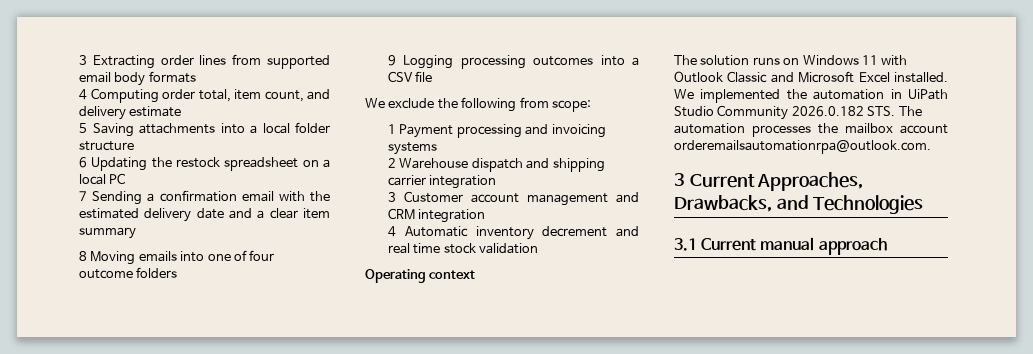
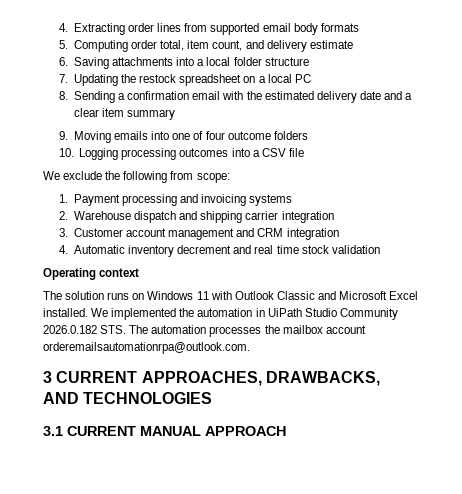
[79,55,88,65] 3 -> [58,23,68,32] 4.
[79,89,88,100] 4 -> [58,40,68,49] 5.
[79,123,88,133] 5 -> [58,57,68,66] 6.
[79,157,88,168] 6 -> [58,74,68,83] 7.
[79,191,88,201] 7 -> [58,91,68,100] 8.
[79,251,88,261] 8 -> [58,131,68,140] 9.
[388,55,397,66] 9 -> [58,148,74,157] 10.
[388,124,397,134] 1 -> [58,194,68,203] 1.
[388,158,397,168] 2 -> [58,211,68,220] 2.
[388,192,397,202] 3 -> [58,228,68,237] 3.
[388,226,397,237] 4 -> [58,245,68,254] 4.
[689,172,864,191] [674,195,924,214] [674,237,887,255] Current Approaches, Drawbacks, and Technologies // 3.1 Current manual approach -> [56,371,380,386] [43,392,213,404] [43,426,286,436] CURRENT APPROACHES, DRAWBACKS, AND TECHNOLOGIES // 3.1 CURRENT MANUAL APPROACH

